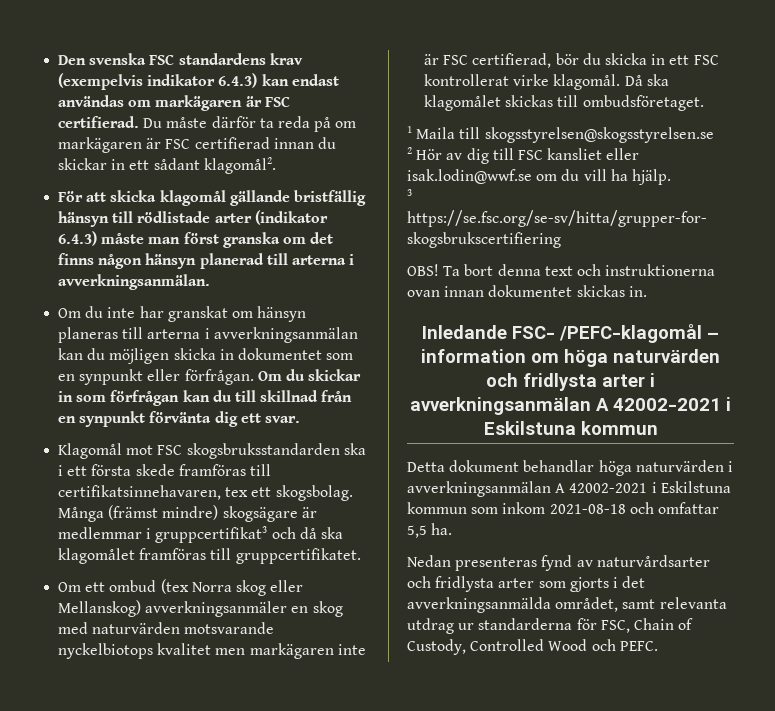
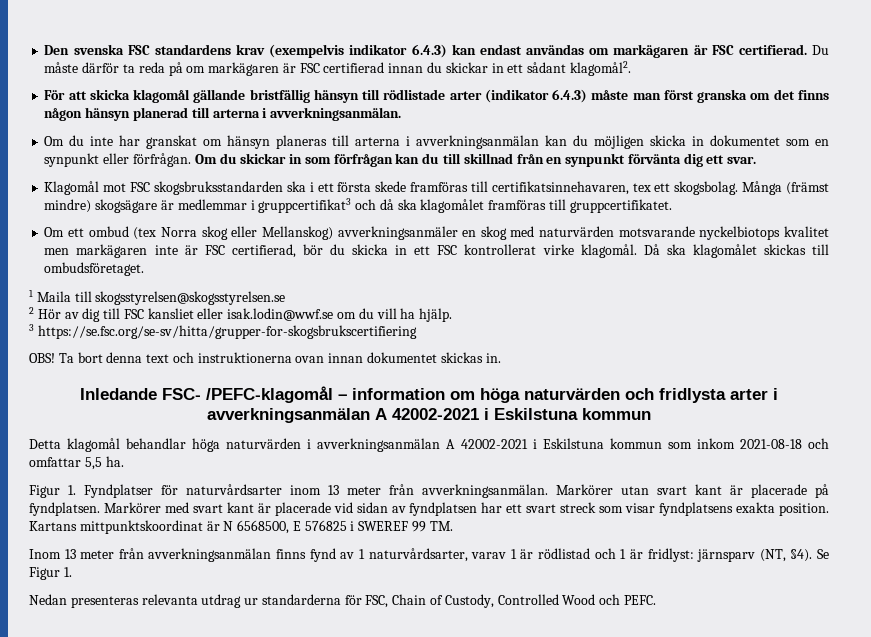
[449,460,520,472] dokument -> [67,438,121,452] klagomål
[407,555,710,571] [407,576,646,592] [407,597,656,613] Nedan presenteras fynd av naturvårdsarter och fridlysta arter som gjorts i det avverkningsanmälda området, samt -> [29,484,829,498] [29,502,829,516] [29,520,453,534] [29,548,829,562] [29,567,72,580] [29,594,139,608] Figur 1. Fyndplatser för naturvårdsarter inom 13 meter från avverkningsanmälan. Markörer utan svart kant är placerade på fyndplatsen. Markörer med svart kant är placerade vid sidan av fyndplatsen har ett svart streck som visar fyndplatsens exakta position. Kartans mittpunktskoordinat är N 6568500, E 576825 i SWEREF 99 TM. // Inom 13 meter från avverkningsanmälan finns fynd av 1 naturvårdsarter, varav 1 är rödlistad och 1 är fridlyst: järnsparv (NT, §4). Se Figur 1. // Nedan presenteras

